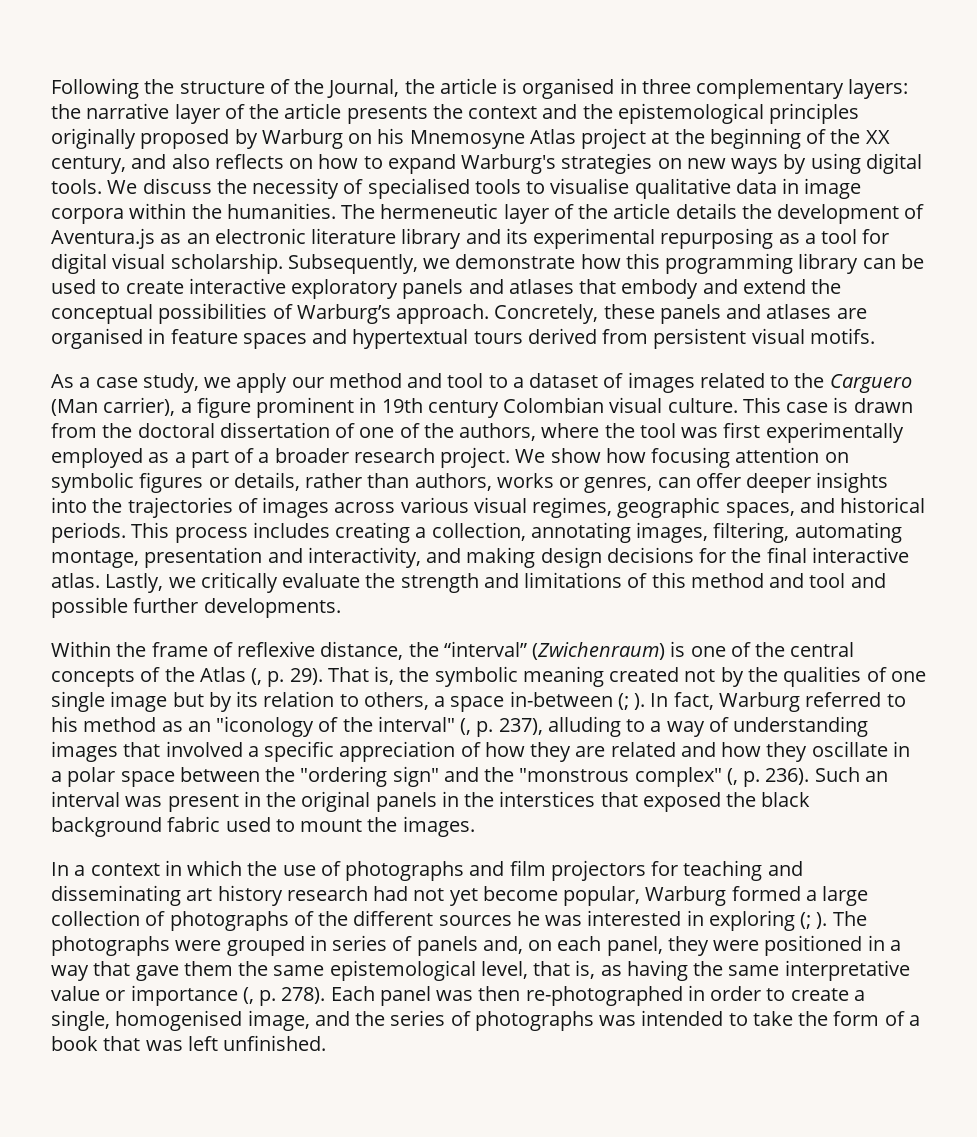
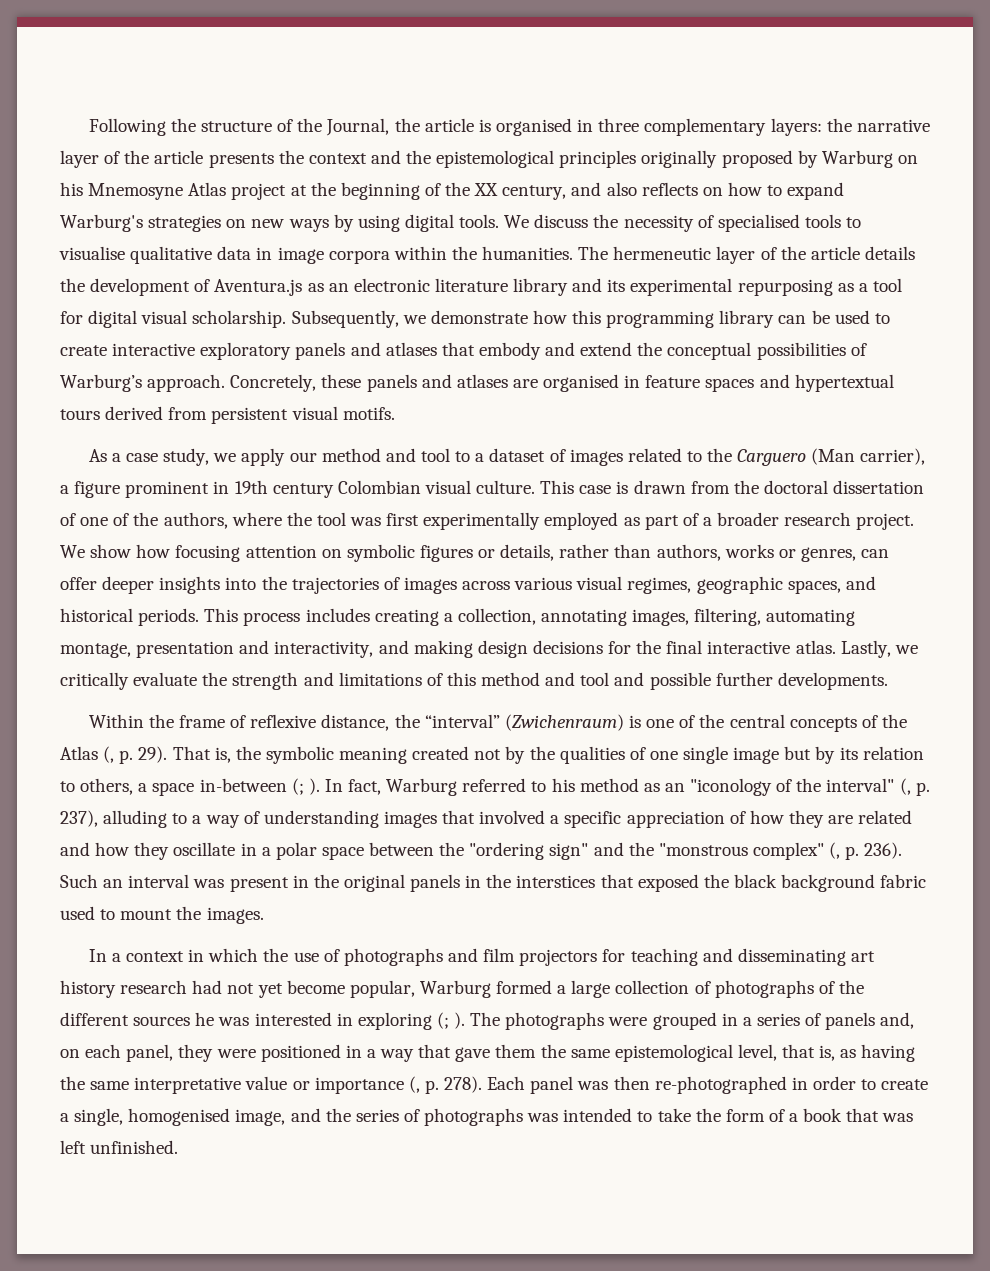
[174,452,186,463] a -> (640, 521) none
(327, 943) none -> [742,1017,752,1026] a

